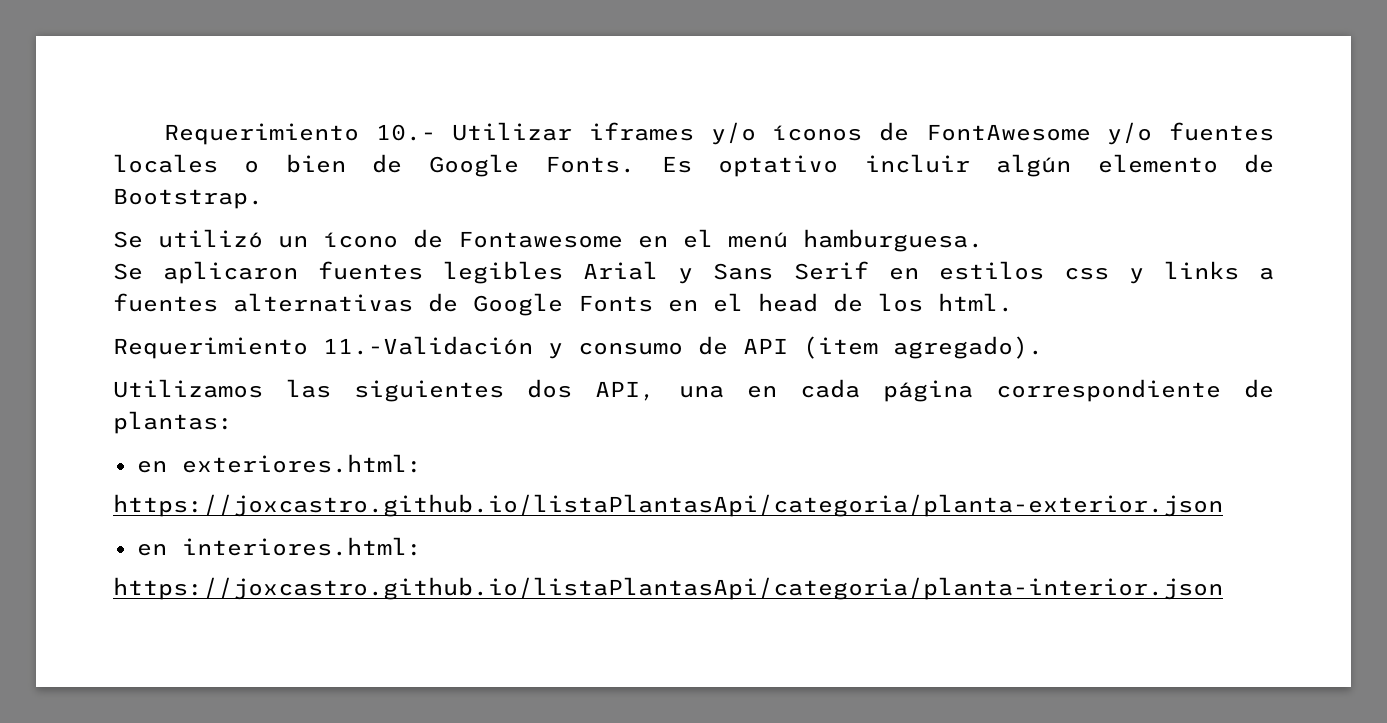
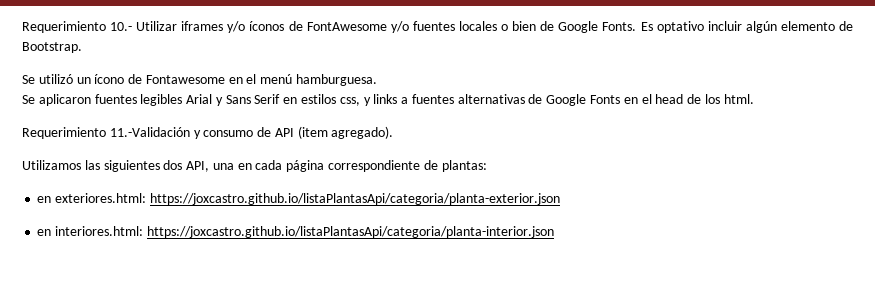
[1063,267,1109,280] css -> [339,97,360,106] css,
(422, 463) // -> (147, 198) none
(422, 546) // -> (144, 231) none

